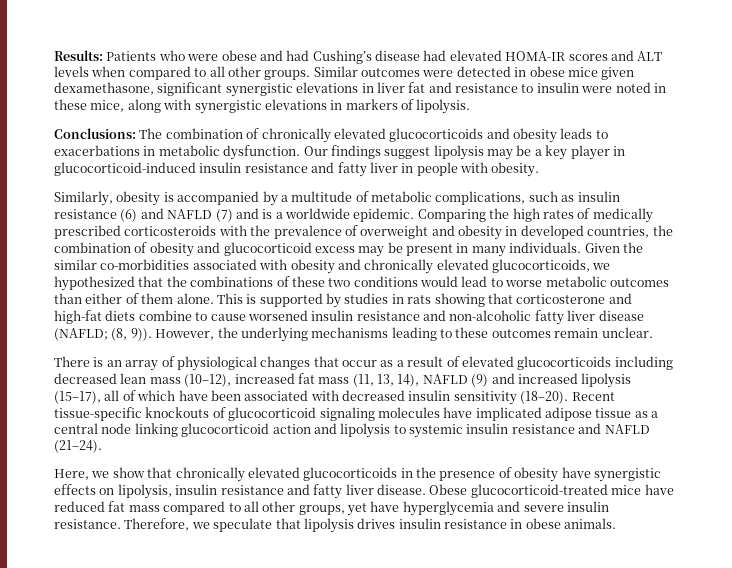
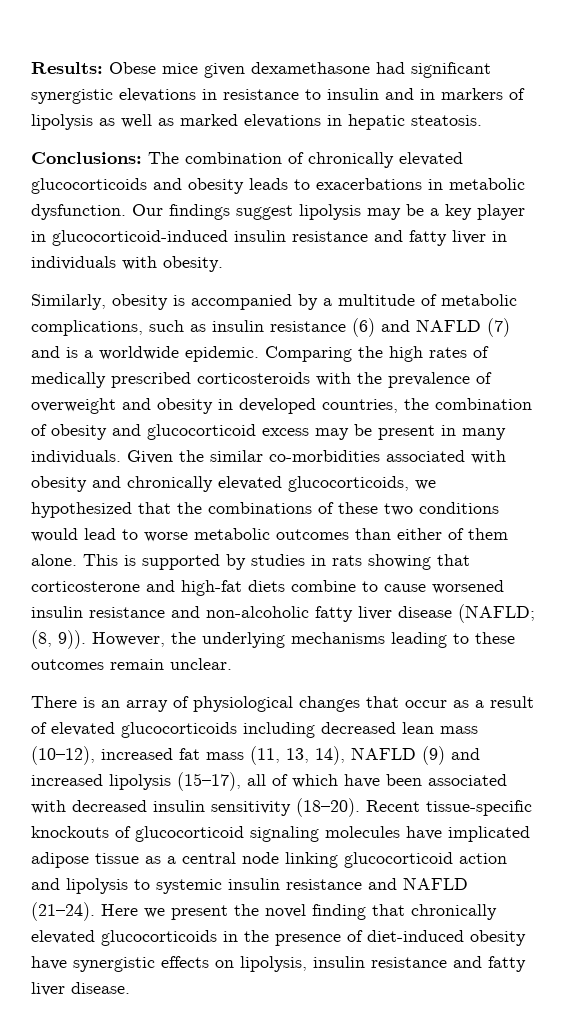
[106,50,663,64] [54,66,635,80] [54,82,666,97] [54,99,471,114] Patients who were obese and had Cushing’s disease had elevated HOMA-IR scores and ALT levels when compared to all other groups. Similar outcomes were detected in obese mice given dexamethasone, significant synergistic elevations in liver fat and resistance to insulin were noted in these mice, along with synergistic elevations in markers of lipolysis. -> [109,62,491,78] [31,88,525,104] [31,114,482,130] Obese mice given dexamethasone had significant synergistic elevations in resistance to insulin and in markers of lipolysis as well as marked elevations in hepatic steatosis.
[416,162,458,176] people -> [31,256,116,270] individuals
[54,467,145,480] // Here, we show -> [101,904,366,920] Here we present the novel finding
(512, 472) none -> [367,930,464,942] diet-induced
[429,484,674,498] [54,501,609,516] [54,518,617,533] Obese glucocorticoid-treated mice have reduced fat mass compared to all other groups, yet have hyperglycemia and severe insulin resistance. Therefore, we speculate that lipolysis drives insulin resistance in obese animals. -> (130, 988) none

